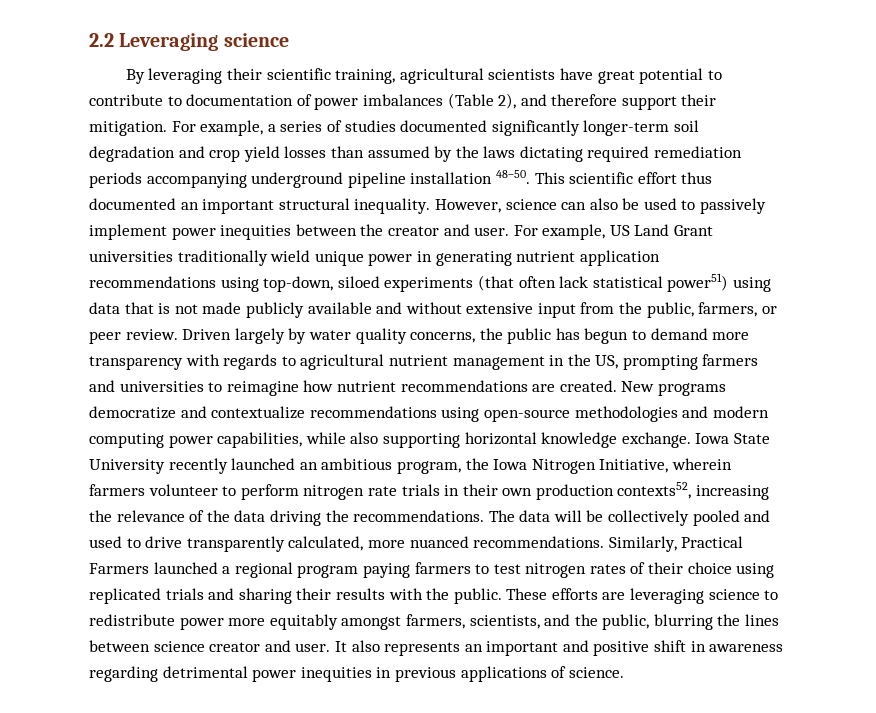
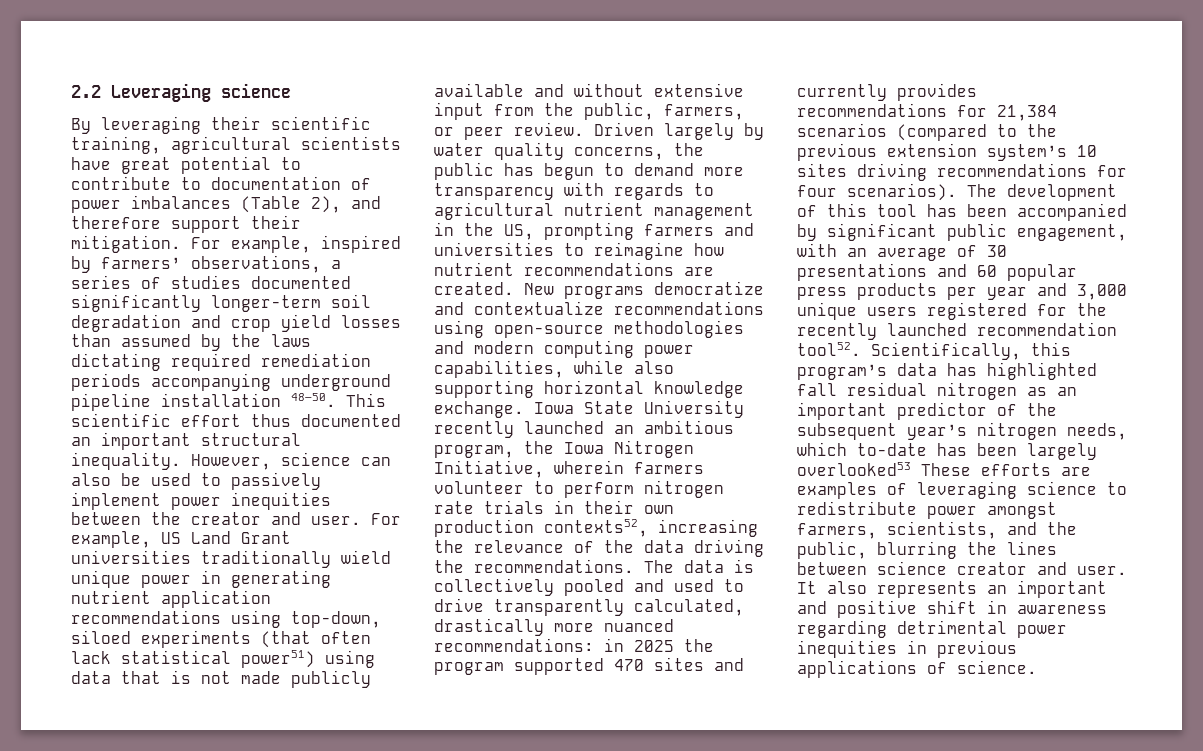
(264, 128) none -> [321,235,401,253] [71,255,321,273] inspired by farmers’ observations,
[553,510,604,522] will be -> [734,559,754,573] is
(364, 543) none -> [434,618,544,636] drastically
[473,536,744,552] [89,562,775,578] [89,588,502,604] recommendations. Similarly, Practical Farmers launched a regional program paying farmers to test nitrogen rates of their choice using replicated trials and sharing their results with the public. -> [434,638,714,652] [434,657,744,675] [797,83,977,101] [797,103,1057,121] [797,123,1057,141] [797,143,1097,161] [797,163,1127,181] [797,183,1117,201] [797,203,1127,221] [797,223,1127,241] [797,243,1007,261] [797,263,1077,281] [797,283,1127,300] [797,302,1107,320] [797,322,1117,340] [797,342,1071,360] [797,362,1097,380] [797,382,1077,400] [797,402,1057,420] [797,422,1127,440] [797,442,1097,460] [797,462,911,476] recommendations: in 2025 the program supported 470 sites and currently provides recommendations for 21,384 scenarios (compared to the previous extension system’s 10 sites driving recommendations for four scenarios). The development of this tool has been accompanied by significant public engagement, with an average of 30 presentations and 60 popular press products per year and 3,000 unique users registered for the recently launched recommendation tool52. Scientifically, this program’s data has highlighted fall residual nitrogen as an important predictor of the subsequent year’s nitrogen needs, which to-date has been largely overlooked53
(626, 596) none -> [797,482,907,499] examples of
[228,614,338,630] more equitably -> (977, 512) none

